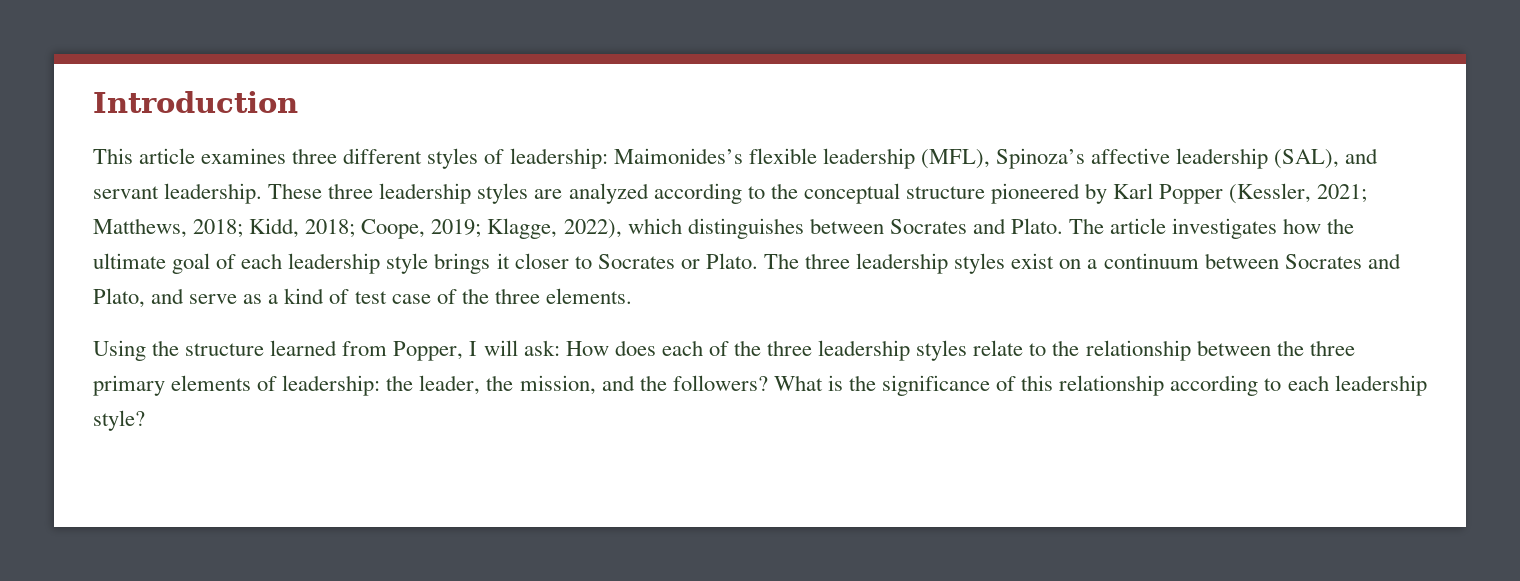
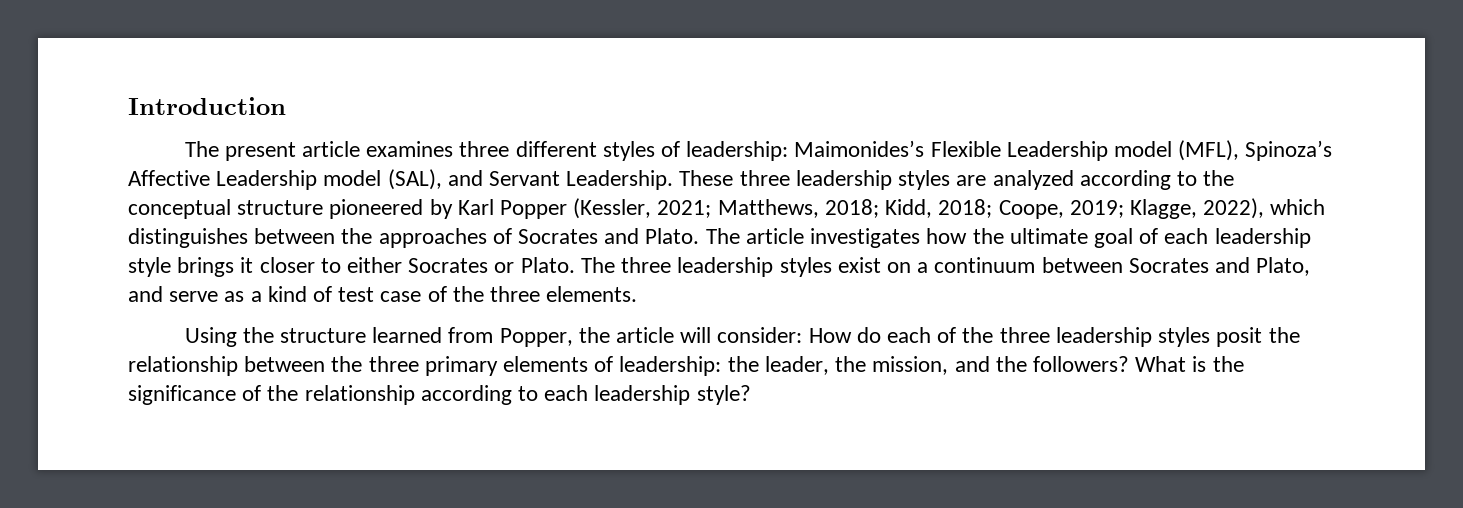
[93,148,133,164] This -> [184,141,296,161] The present
[748,148,1379,169] [93,183,263,204] flexible leadership (MFL), Spinoza’s affective leadership (SAL), and servant leadership. -> [930,140,1333,161] [128,169,674,190] Flexible Leadership model (MFL), Spinoza’s Affective Leadership model (SAL), and Servant Leadership.
(884, 226) none -> [341,228,512,248] the approaches of
(592, 262) none -> [347,257,403,273] either
[469,340,656,356] I will ask: How does -> [578,327,881,343] the article will consider: How do
[973,340,1047,356] relate to -> [1216,327,1263,347] posit
[1021,375,1054,391] this -> [267,385,299,401] the

